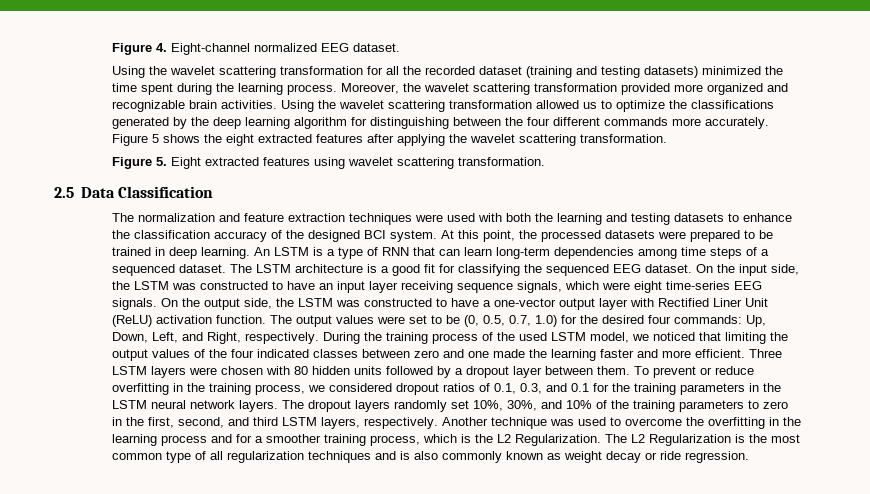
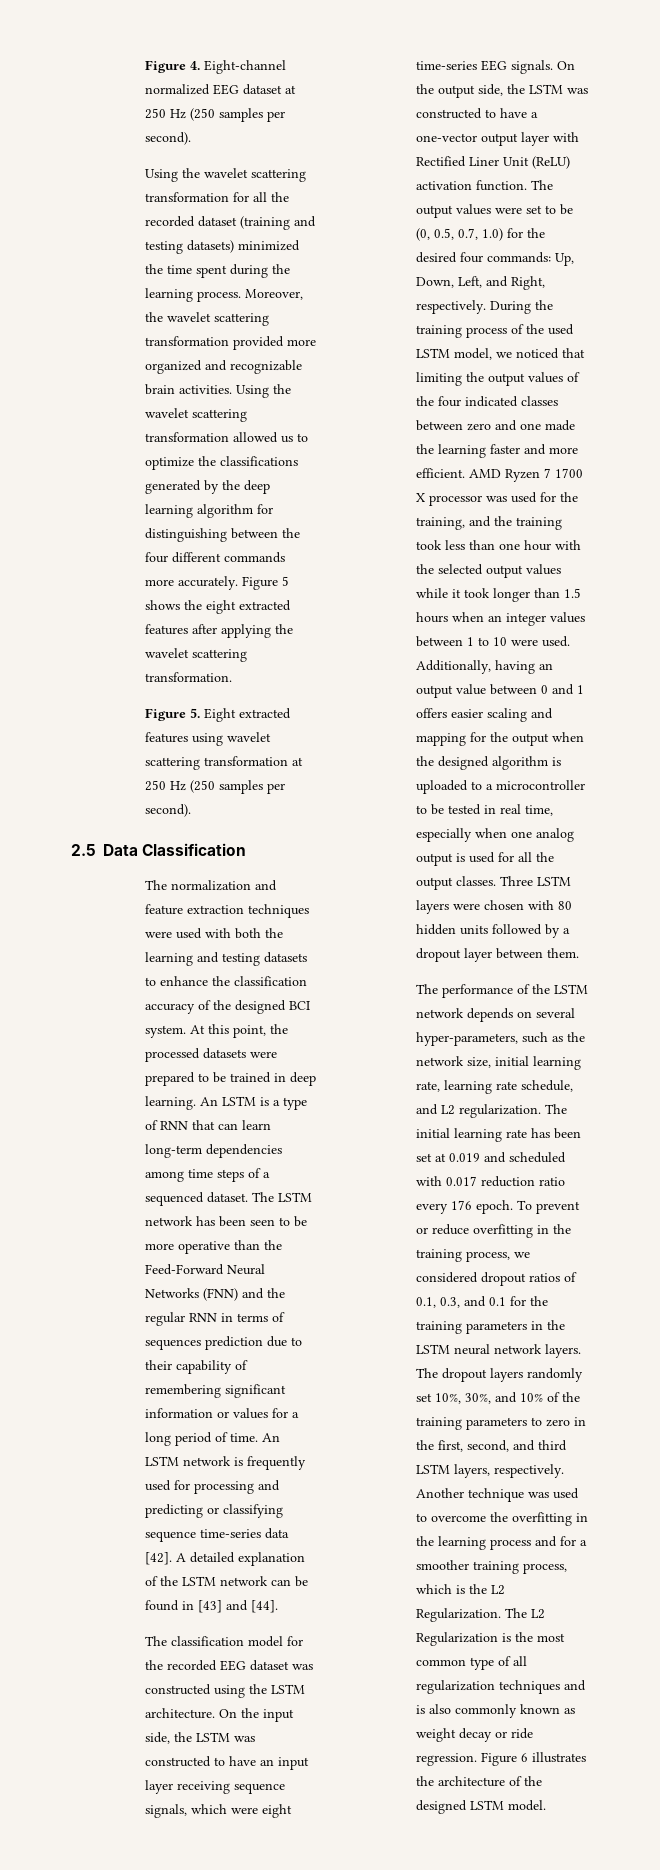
[352,43,400,52] dataset. -> [243,84,297,95] [145,108,286,122] [145,132,192,145] dataset at 250 Hz (250 samples per second).
[457,157,545,166] transformation. -> [204,756,304,766] [145,780,286,794] [145,804,192,817] transformation at 250 Hz (250 samples per second).
[294,264,692,276] architecture is a good fit for classifying the sequenced EEG dataset. -> [145,1216,308,1227] [145,1240,283,1254] [145,1264,266,1275] [145,1288,286,1301] [145,1312,286,1326] [145,1336,303,1350] [145,1360,249,1374] [145,1384,287,1398] [145,1408,300,1419] [145,1432,281,1446] [145,1456,307,1470] [145,1480,281,1494] [145,1504,284,1518] [145,1528,290,1542] [145,1552,306,1566] [145,1576,309,1587] [145,1600,279,1613] [145,1636,304,1647] [145,1660,314,1671] [145,1684,306,1698] [145,1708,216,1719] network has been seen to be more operative than the Feed-Forward Neural Networks (FNN) and the regular RNN in terms of sequences prediction due to their capability of remembering significant information or values for a long period of time. An LSTM network is frequently used for processing and predicting or classifying sequence time-series data [42]. A detailed explanation of the LSTM network can be found in [43] and [44]. // The classification model for the recorded EEG dataset was constructed using the LSTM architecture.
(745, 353) none -> [469,468,584,482] [416,492,579,506] [416,516,563,530] [416,540,582,551] [416,564,562,578] [416,588,582,602] [416,612,586,626] [416,636,571,647] [416,660,554,674] [416,684,585,698] [416,708,554,722] [416,732,585,746] [416,756,562,770] [416,780,586,794] [416,804,554,816] [416,828,575,842] [416,852,555,866] [416,876,497,890] AMD Ryzen 7 1700 X processor was used for the training, and the training took less than one hour with the selected output values while it took longer than 1.5 hours when an integer values between 1 to 10 were used. Additionally, having an output value between 0 and 1 offers easier scaling and mapping for the output when the designed algorithm is uploaded to a microcontroller to be tested in real time, especially when one analog output is used for all the output classes.
(630, 370) none -> [416,984,589,998] [416,1008,576,1022] [416,1032,586,1046] [416,1056,582,1070] [416,1080,574,1094] [416,1104,568,1118] [416,1128,582,1142] [416,1152,567,1163] [416,1176,566,1187] [416,1200,514,1214] // The performance of the LSTM network depends on several hyper-parameters, such as the network size, initial learning rate, learning rate schedule, and L2 regularization. The initial learning rate has been set at 0.019 and scheduled with 0.017 reduction ratio every 176 epoch.
(749, 457) none -> [481,1752,587,1766] [416,1776,543,1787] [416,1800,547,1814] Figure 6 illustrates the architecture of the designed LSTM model.

